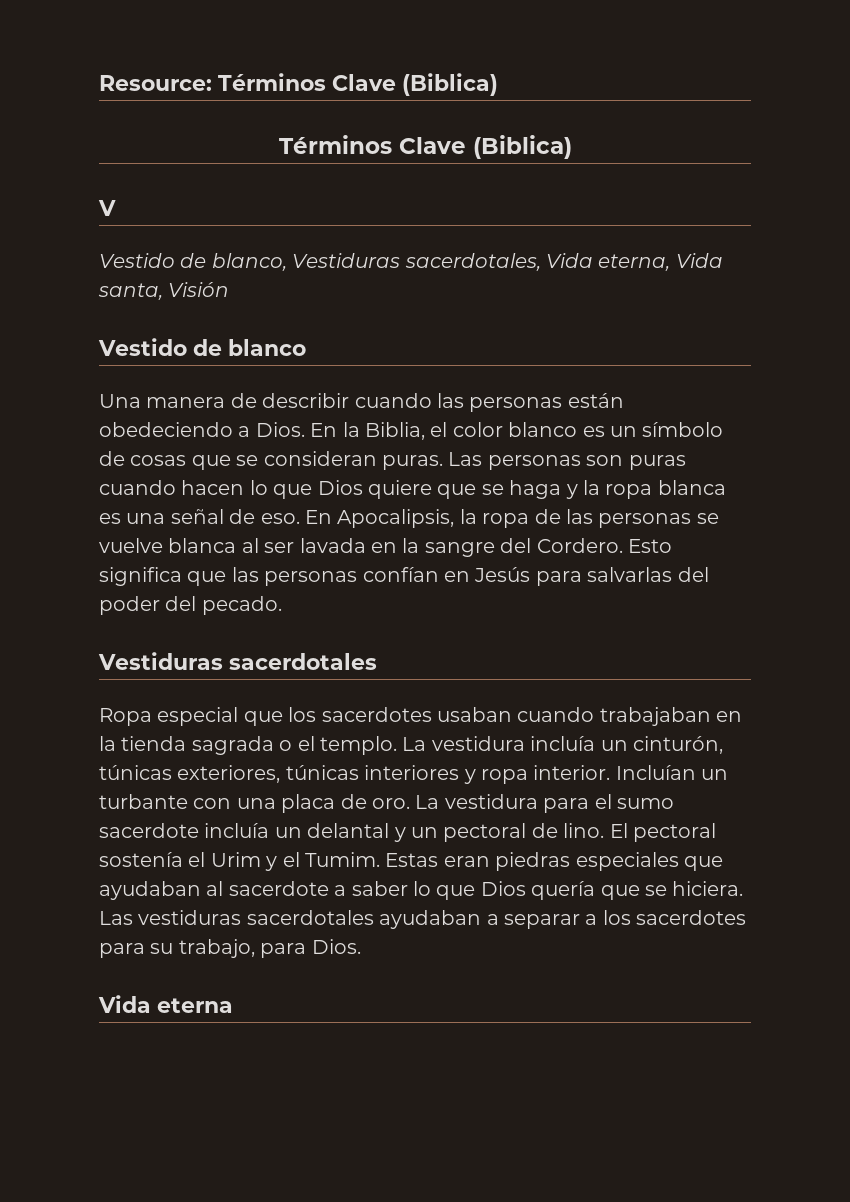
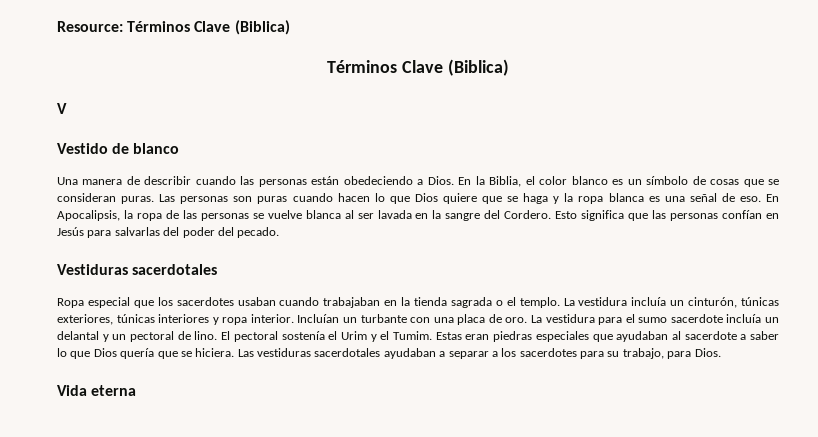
[99,253,723,271] [98,282,230,300] // Vestido de blanco, Vestiduras sacerdotales, Vida eterna, Vida santa, Visión -> (67, 108) none

